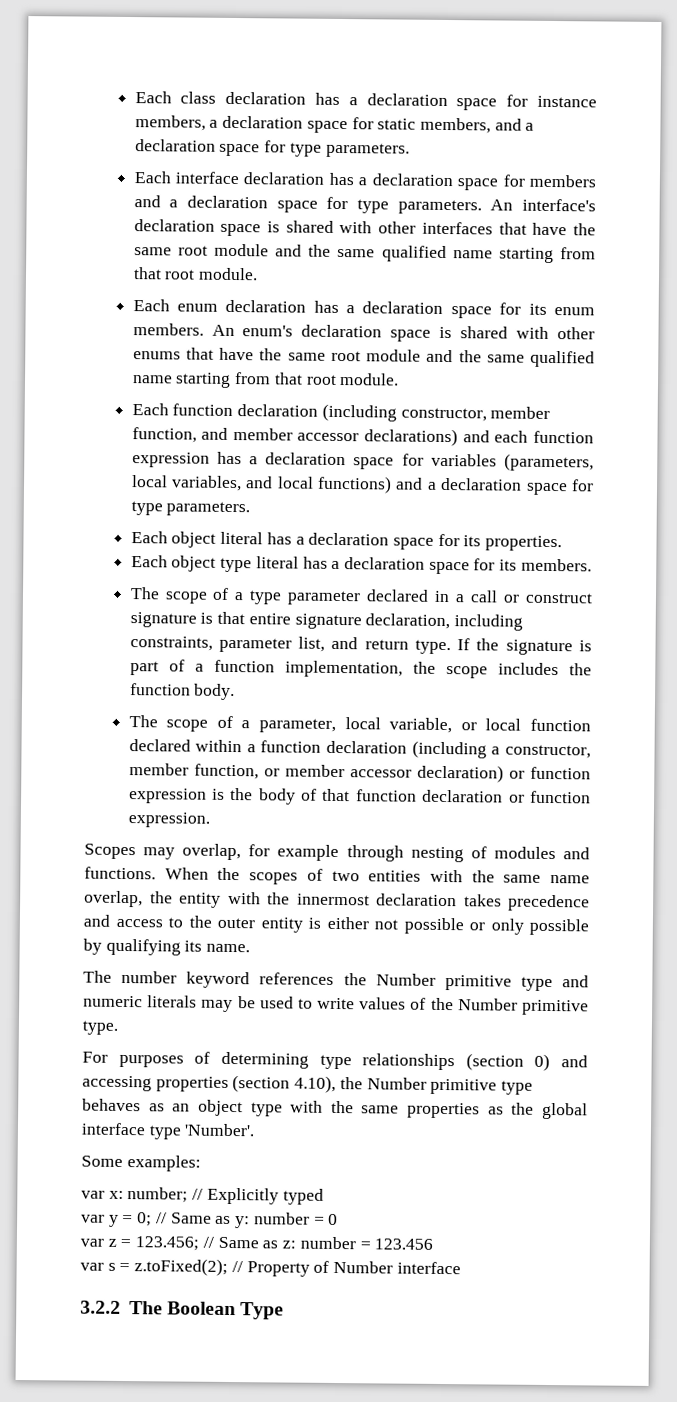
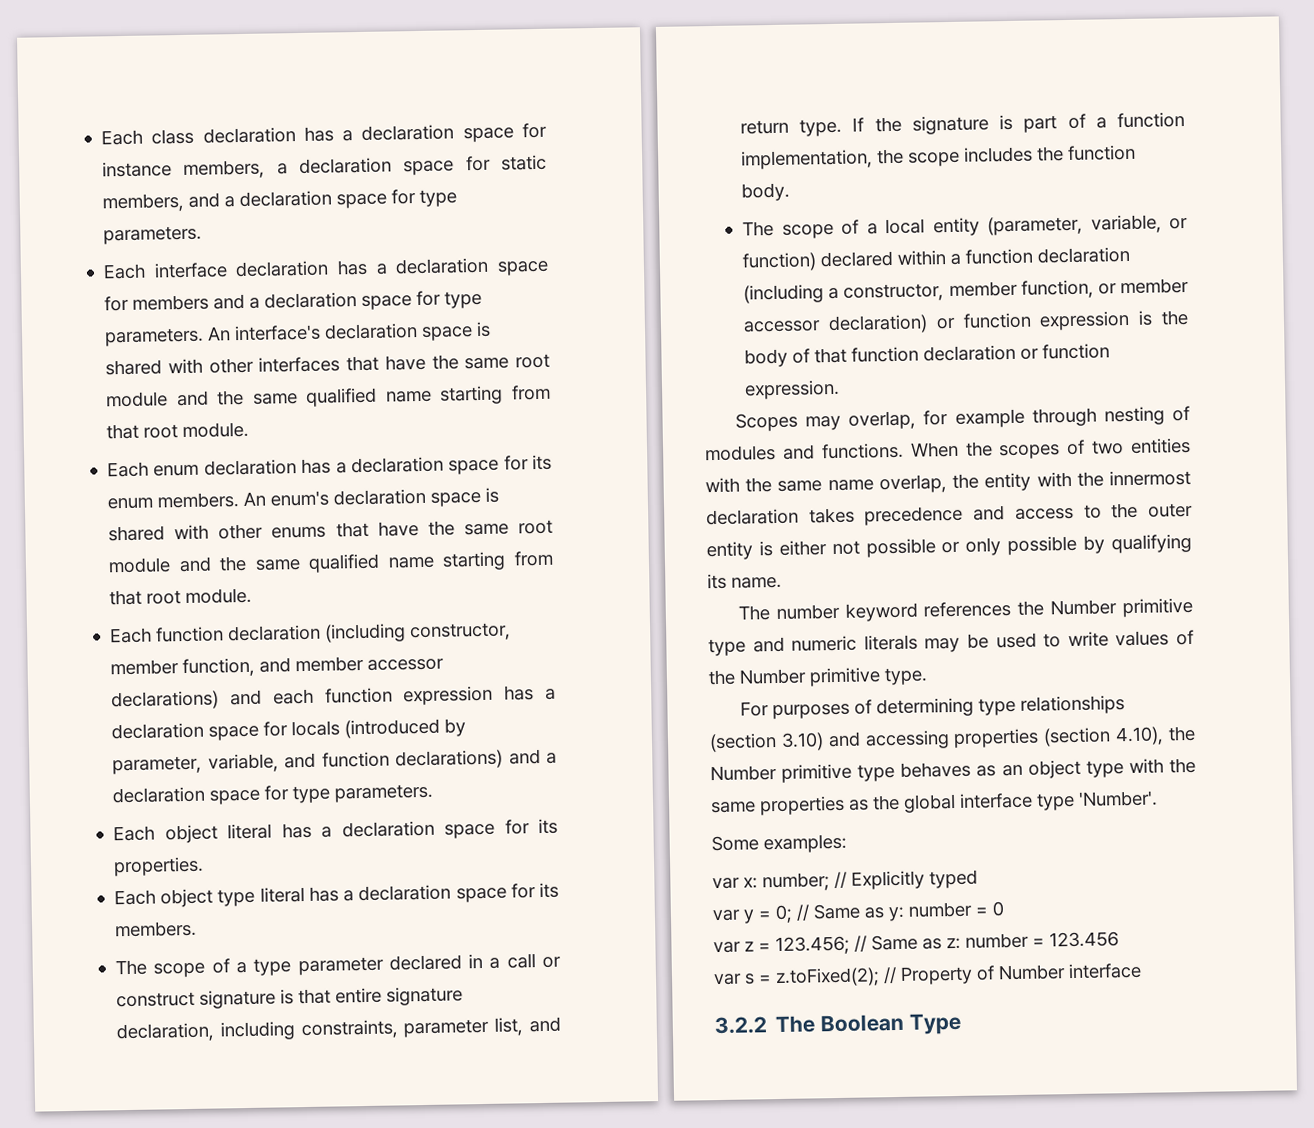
[430,453,594,472] [131,475,393,494] variables (parameters, local variables, and local functions) -> [291,718,467,739] [112,749,504,775] locals (introduced by parameter, variable, and function declarations)
[258,717,591,734] parameter, local variable, or local function -> [885,214,1188,237] [742,252,818,272] local entity (parameter, variable, or function)
[534,1053,551,1072] 0) -> [780,732,824,751] 3.10)

